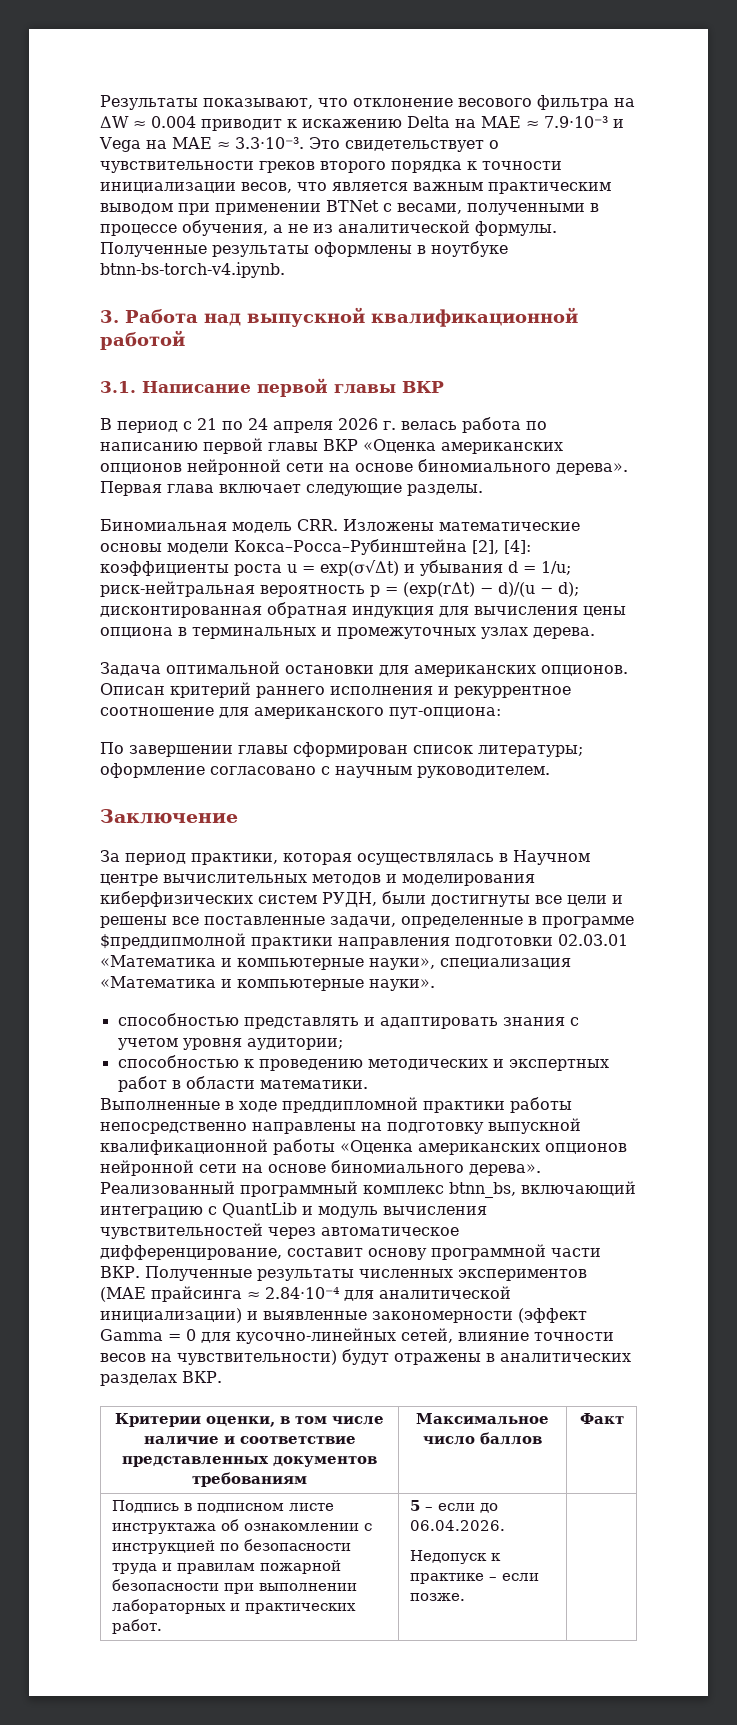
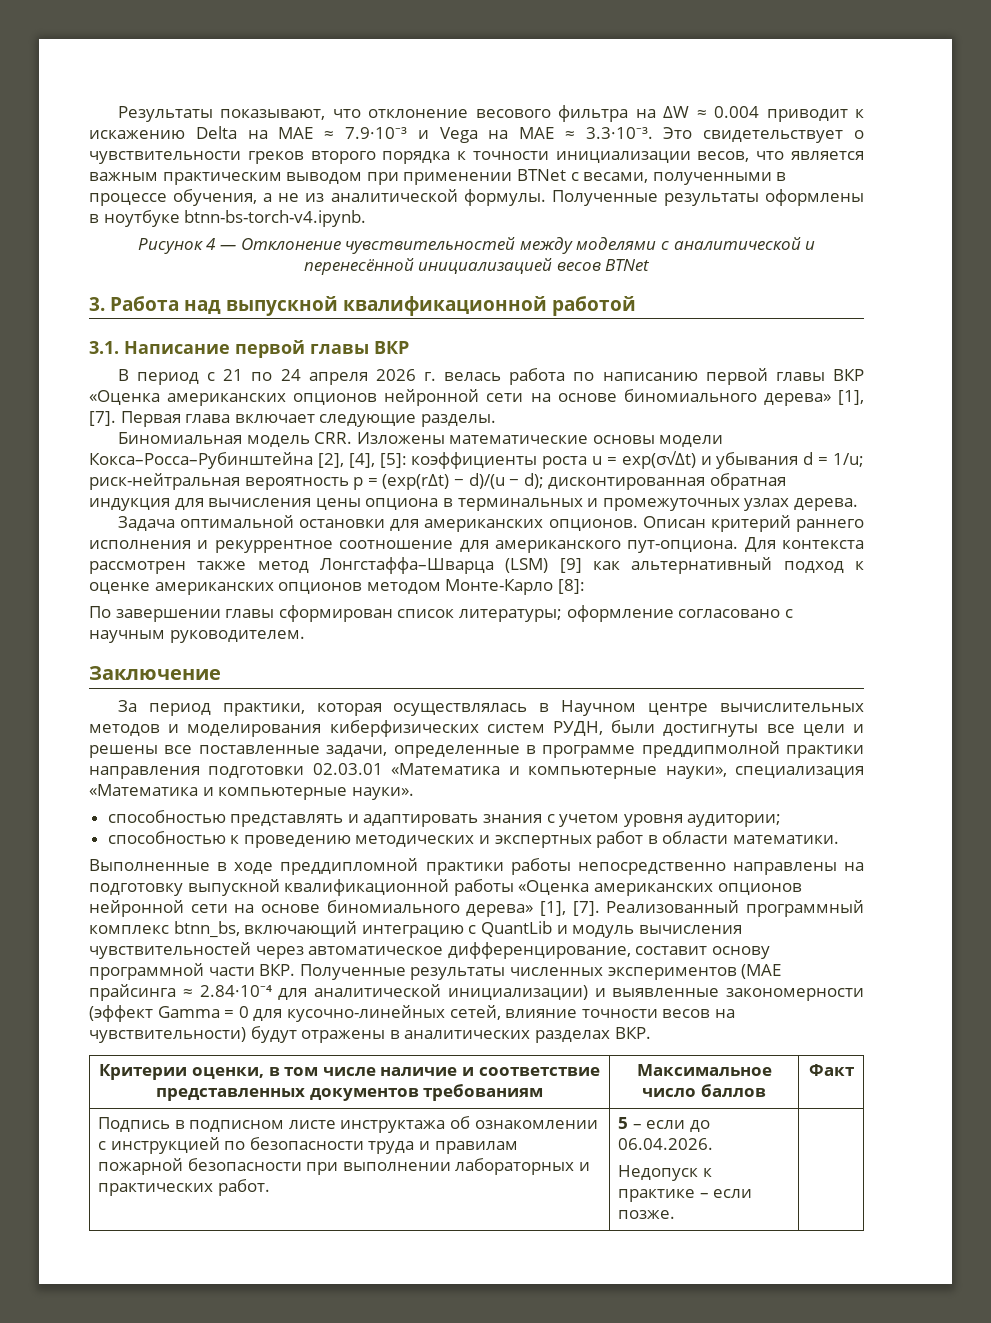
(285, 270) none -> [137,237,816,254] [303,258,651,275] // Рисунок 4 — Отклонение чувствительностей между моделями с аналитической и перенесённой инициализацией весов BTNet
[556,463,628,475] дерева». -> [763,390,864,406] [89,411,116,426] дерева» [1], [7].
[504,540,531,554] [4]: -> [348,453,407,468] [4], [5]:
[389,707,501,719] пут-опциона: -> [627,537,864,553] [89,557,864,574] [89,579,585,595] пут-опциона. Для контекста рассмотрен также метод Лонгстаффа–Шварца (LSM) [9] как альтернативный подход к оценке американских опционов методом Монте-Карло [8]:
[100,933,246,949] $преддипмолной -> [641,741,780,758] преддипмолной
[469,1164,541,1176] дерева». -> [466,901,600,917] дерева» [1], [7].

